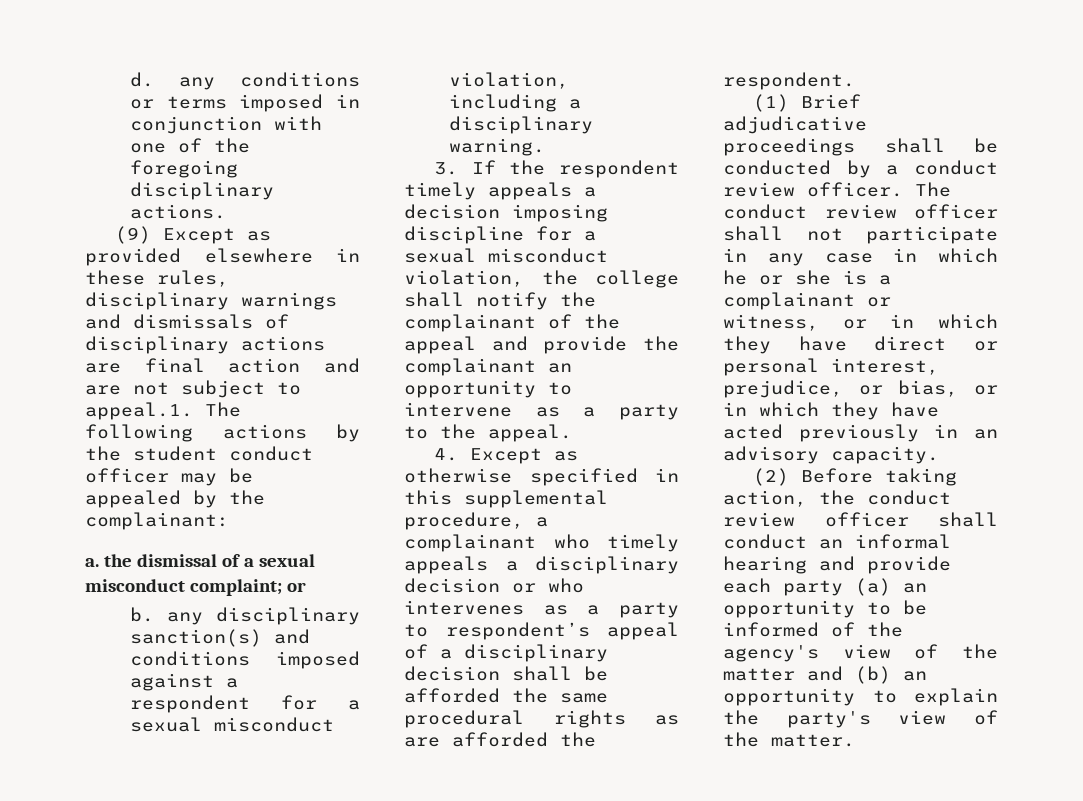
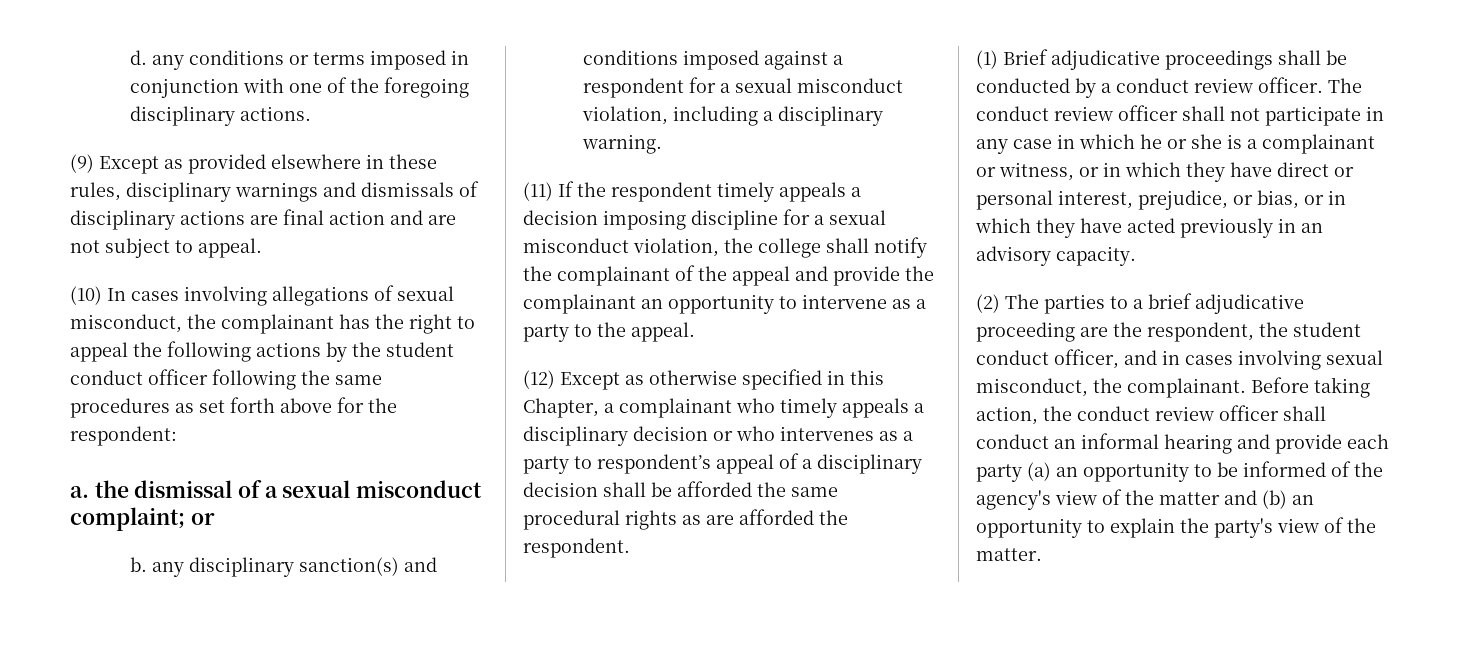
[85,402,241,420] appeal.1. The -> [198,238,262,258] [70,285,454,306] [70,314,475,334] [70,342,162,362] appeal. // (10) In cases involving allegations of sexual misconduct, the complainant has the right to appeal the
[181,468,253,486] [85,490,265,508] [85,512,229,530] may be appealed by the complainant: -> [212,369,382,390] [70,397,397,418] [70,426,177,446] following the same procedures as set forth above for the respondent:
[434,162,459,175] 3. -> [523,182,553,201] (11)
[434,448,459,461] 4. -> [523,370,555,389] (12)
[464,490,608,508] [404,512,524,530] supplemental procedure, -> [523,398,599,418] Chapter,
(790, 477) none -> [1005,293,1304,314] [976,322,1361,342] [976,349,1383,370] [976,378,1246,398] The parties to a brief adjudicative proceeding are the respondent, the student conduct officer, and in cases involving sexual misconduct, the complainant.

